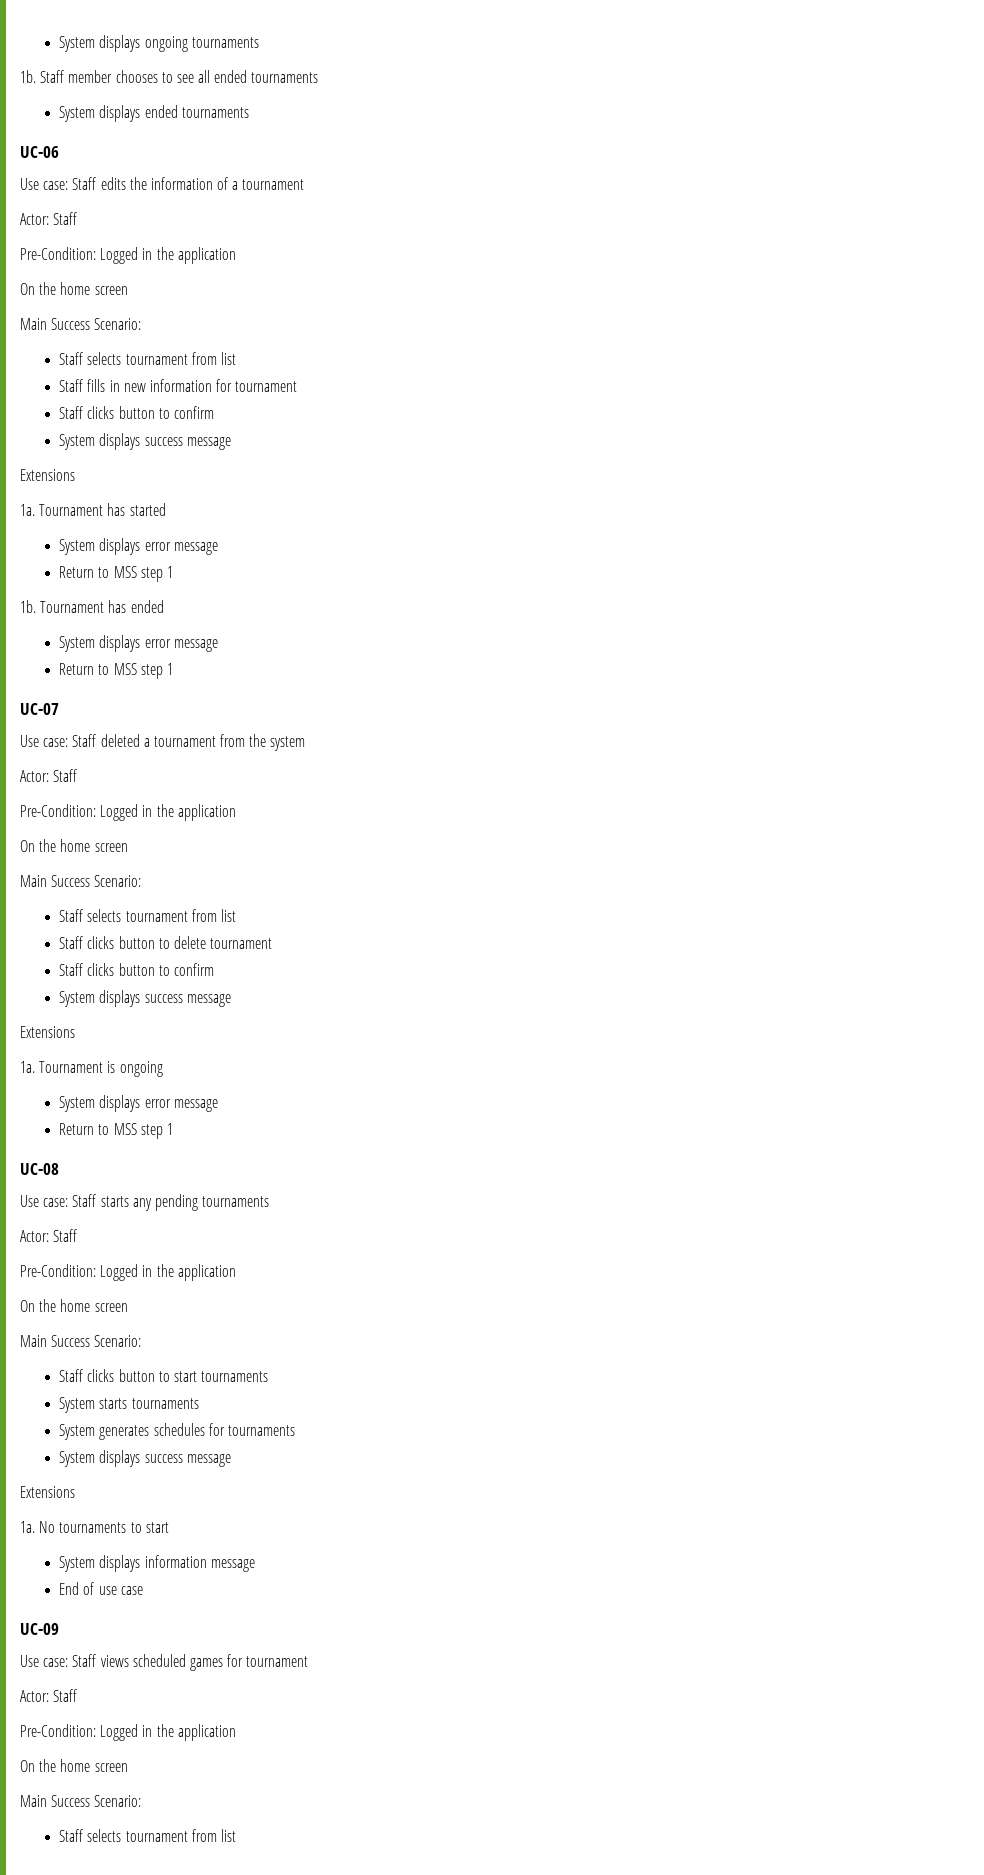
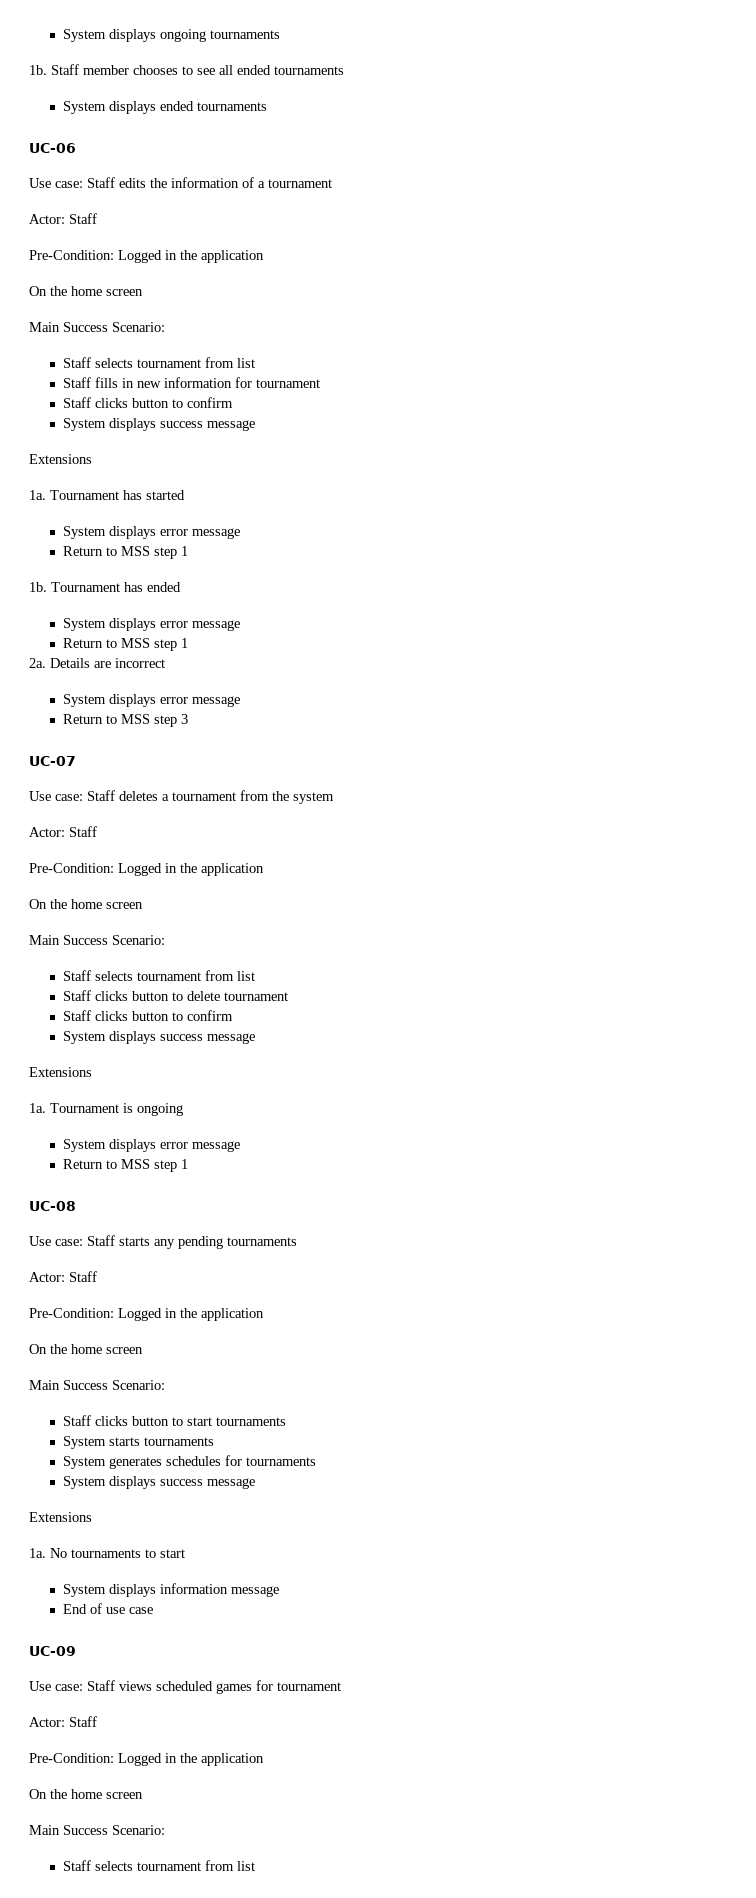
(173, 669) none -> [29,658,165,668] [63,694,241,707] [63,714,189,727] // 2a. Details are incorrect // System displays error message // Return to MSS step 3
[100,734,140,747] deleted -> [119,791,158,801] deletes

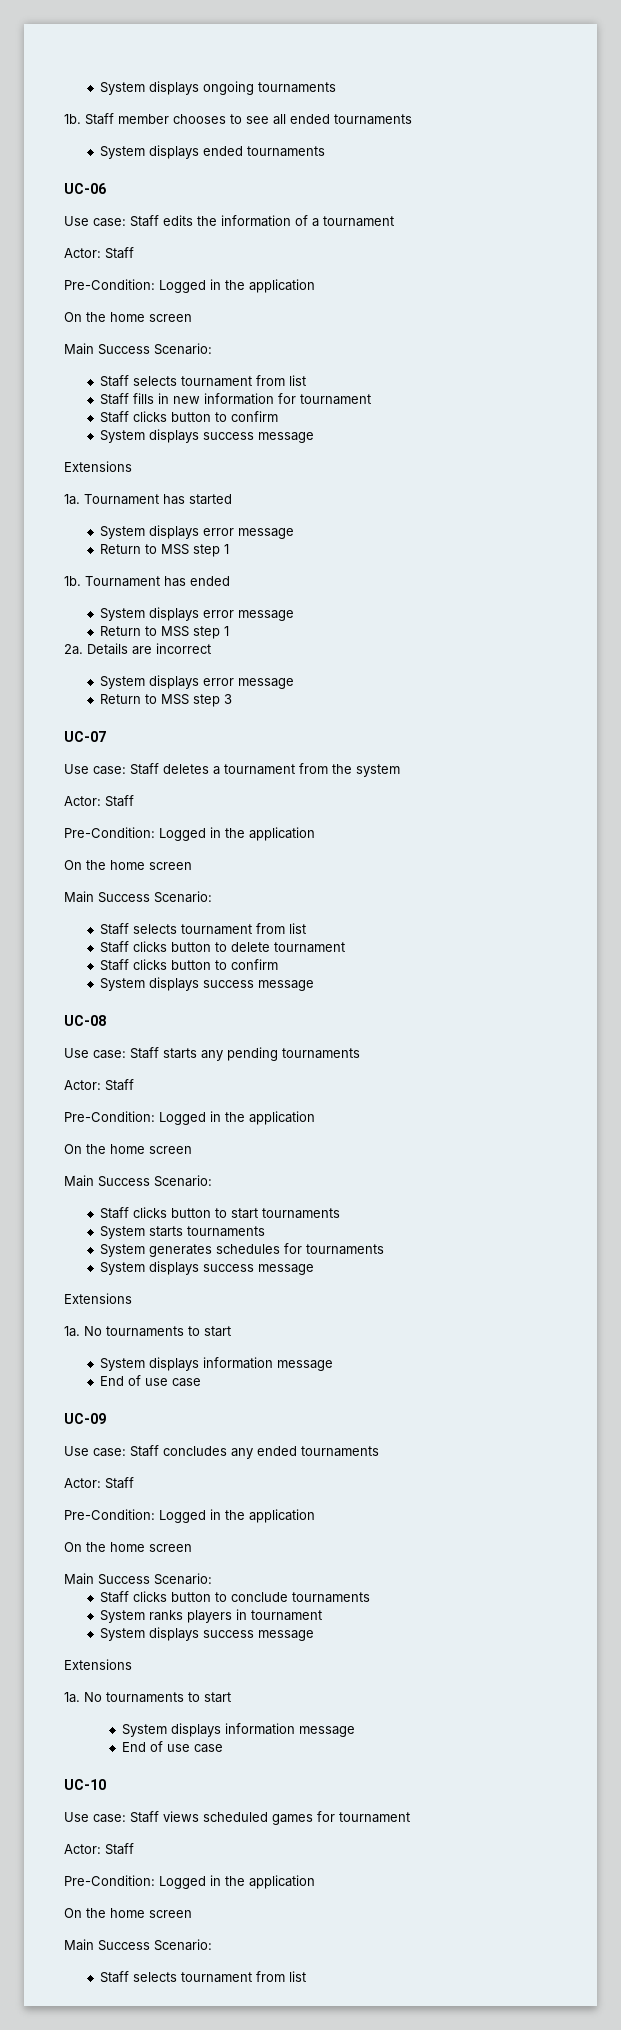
[29,1067,92,1077] [29,1103,183,1116] [63,1139,241,1152] [63,1159,189,1172] // Extensions // 1a. Tournament is ongoing // System displays error message // Return to MSS step 1 -> (314, 985) none
(76, 1651) none -> [64,1445,379,1459] [64,1477,134,1489] [64,1509,315,1523] [64,1542,192,1552] [64,1573,212,1585] [99,1591,370,1603] [99,1609,322,1623] [99,1627,314,1641] [64,1659,132,1670] [64,1692,231,1703] [121,1723,355,1737] [121,1741,223,1753] [64,1779,106,1790] // Use case: Staff concludes any ended tournaments // Actor: Staff // Pre-Condition: Logged in the application // On the home screen // Main Success Scenario: // Staff clicks button to conclude tournaments // System ranks players in tournament // System displays success message // Extensions // 1a. No tournaments to start // System displays information message // End of use case // UC-10

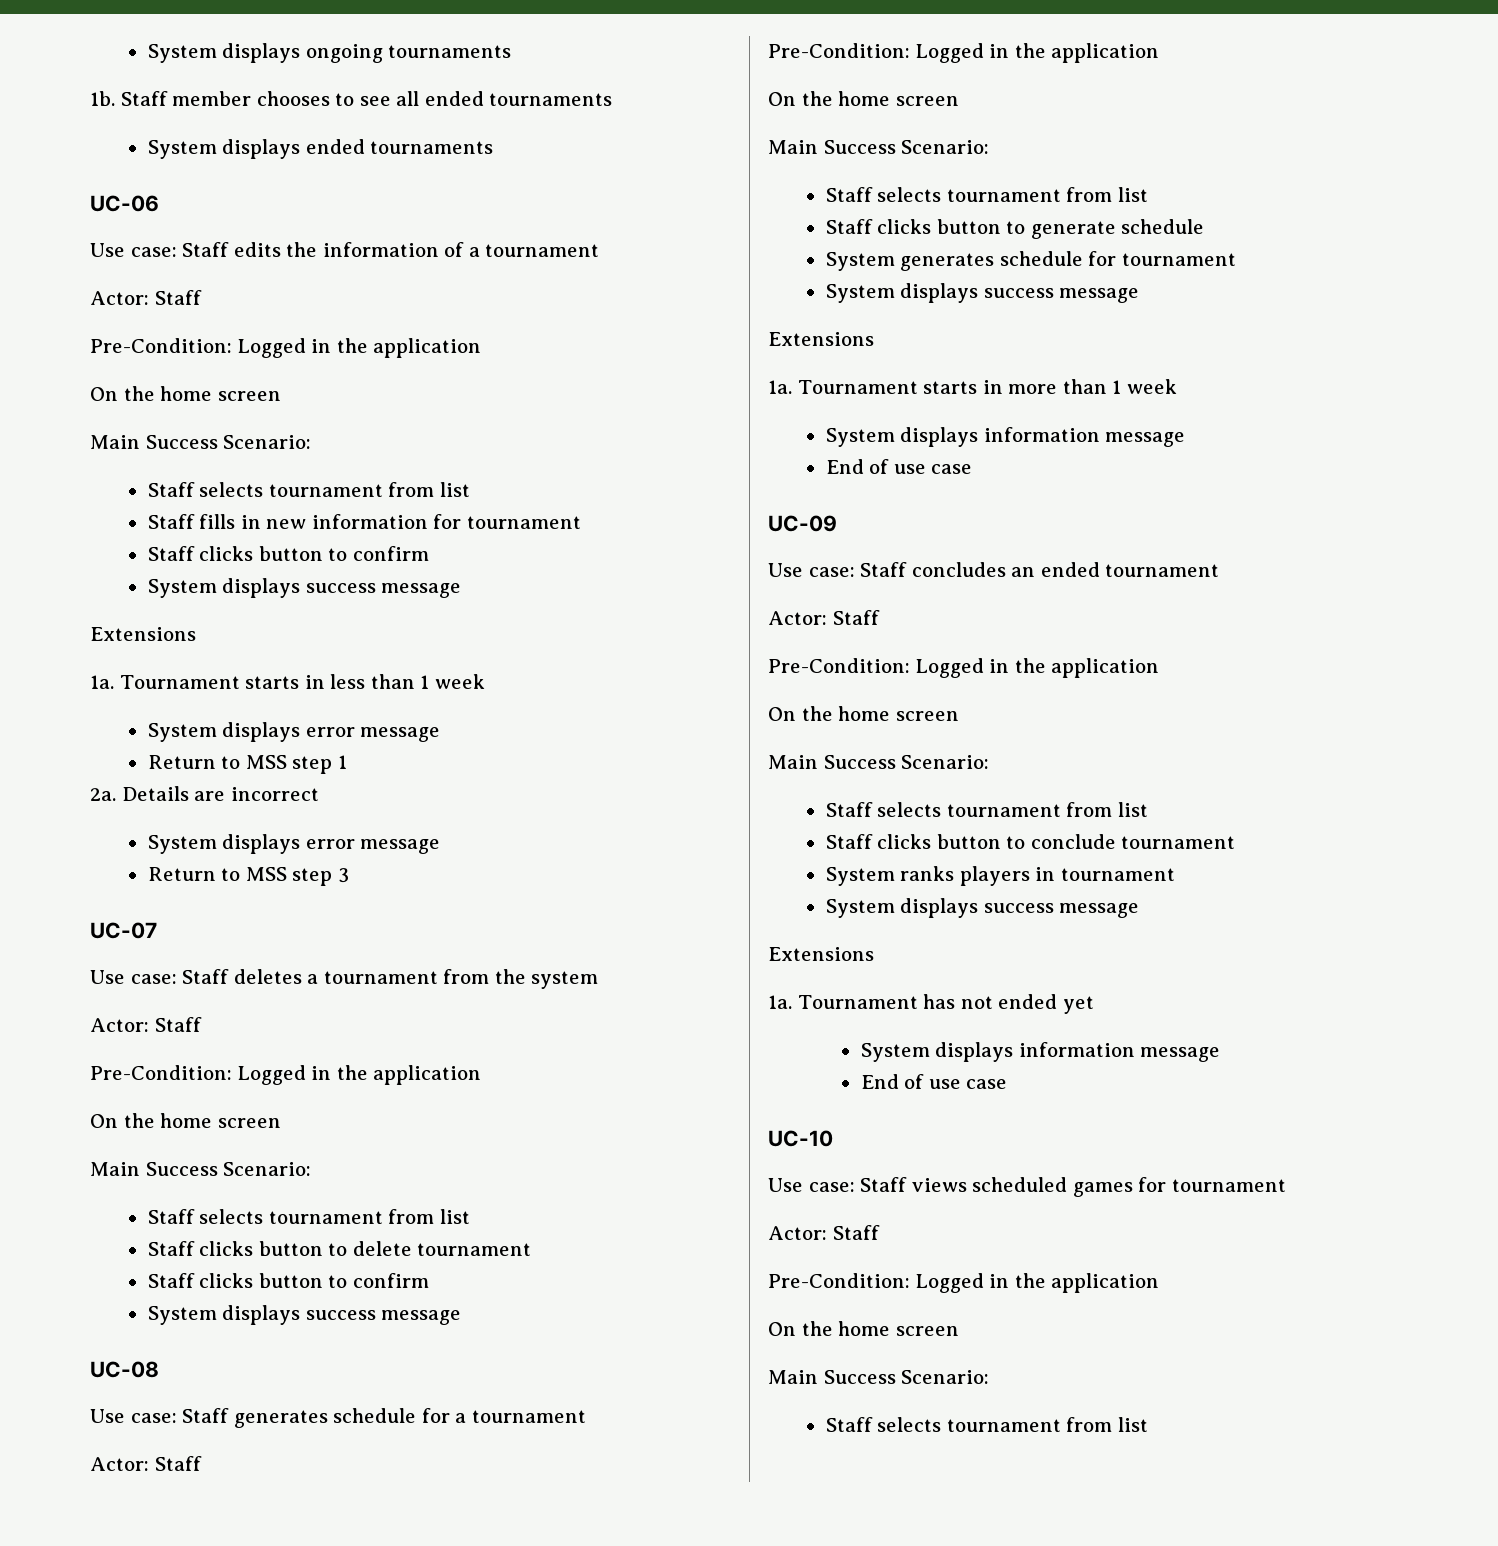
[163,494,232,505] [99,525,294,539] [99,544,229,557] [64,576,230,587] has started // System displays error message // Return to MSS step 1 // 1b. Tournament has ended -> [245,674,485,689] starts in less than 1 week
[163,1047,360,1061] starts any pending tournaments -> [233,1408,586,1428] generates schedule for a tournament
[99,1207,340,1219] [99,1226,265,1239] // Staff clicks button to start tournaments // System starts tournaments -> [825,187,1148,202] [825,219,1205,239] // Staff selects tournament from list // Staff clicks button to generate schedule
[215,1243,384,1255] [99,1261,314,1275] [64,1293,132,1304] [64,1326,231,1337] schedules for tournaments // System displays success message // Extensions // 1a. No tournaments to start -> [999,251,1236,266] [825,283,1140,303] [768,332,874,346] [768,379,1177,394] schedule for tournament // System displays success message // Extensions // 1a. Tournament starts in more than 1 week
[231,1446,379,1459] any ended tournaments -> [1011,562,1220,577] an ended tournament
(212, 1579) none -> [825,802,1148,817] // Staff selects tournament from list
[291,1592,370,1603] tournaments -> [1121,836,1236,849] tournament
[84,1692,231,1703] No tournaments to start -> [797,994,1094,1014] Tournament has not ended yet

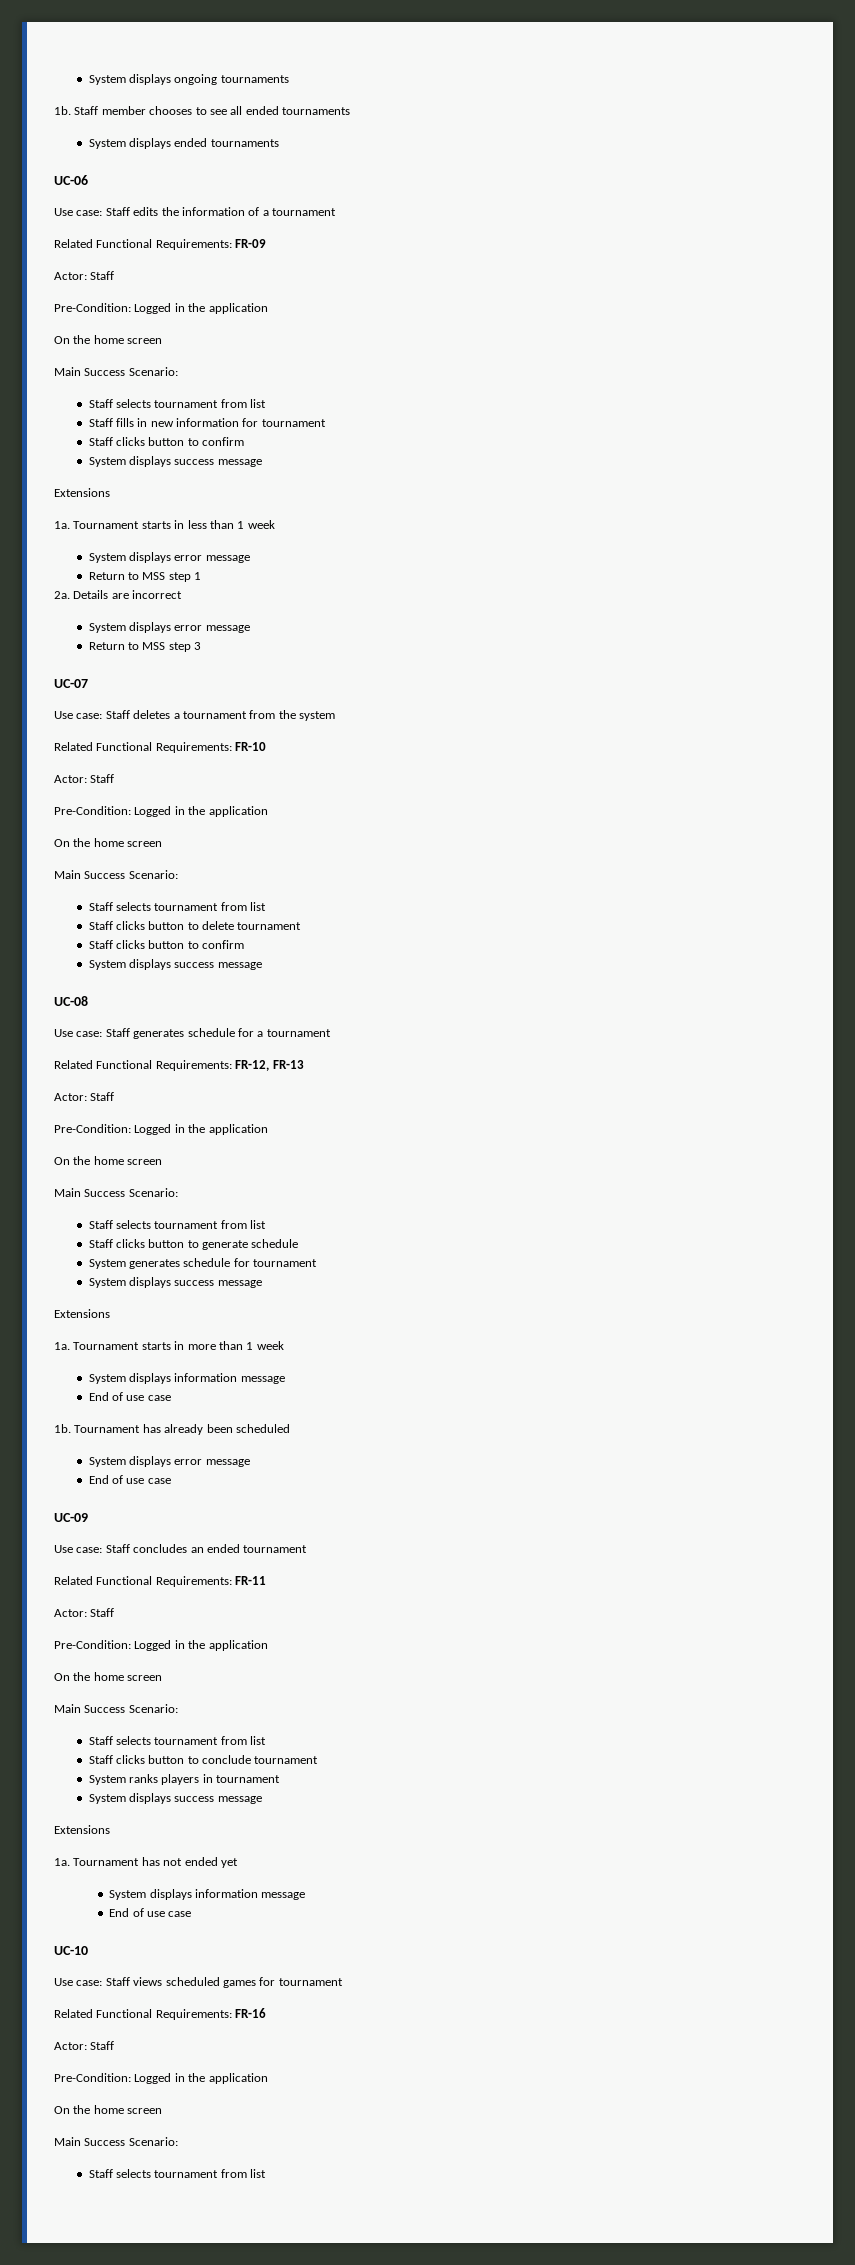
(600, 250) none -> [54,239,267,250] // Related Functional Requirements: FR-09
(599, 980) none -> [54,742,267,753] // Related Functional Requirements: FR-10
(586, 1416) none -> [54,1060,304,1071] // Related Functional Requirements: FR-12, FR-13
(973, 469) none -> [54,1424,290,1435] [88,1456,250,1467] [88,1475,171,1484] // 1b. Tournament has already been scheduled // System displays error message // End of use case
(1220, 570) none -> [54,1576,267,1587] // Related Functional Requirements: FR-11
(1286, 1185) none -> [54,2008,267,2020] // Related Functional Requirements: FR-16

